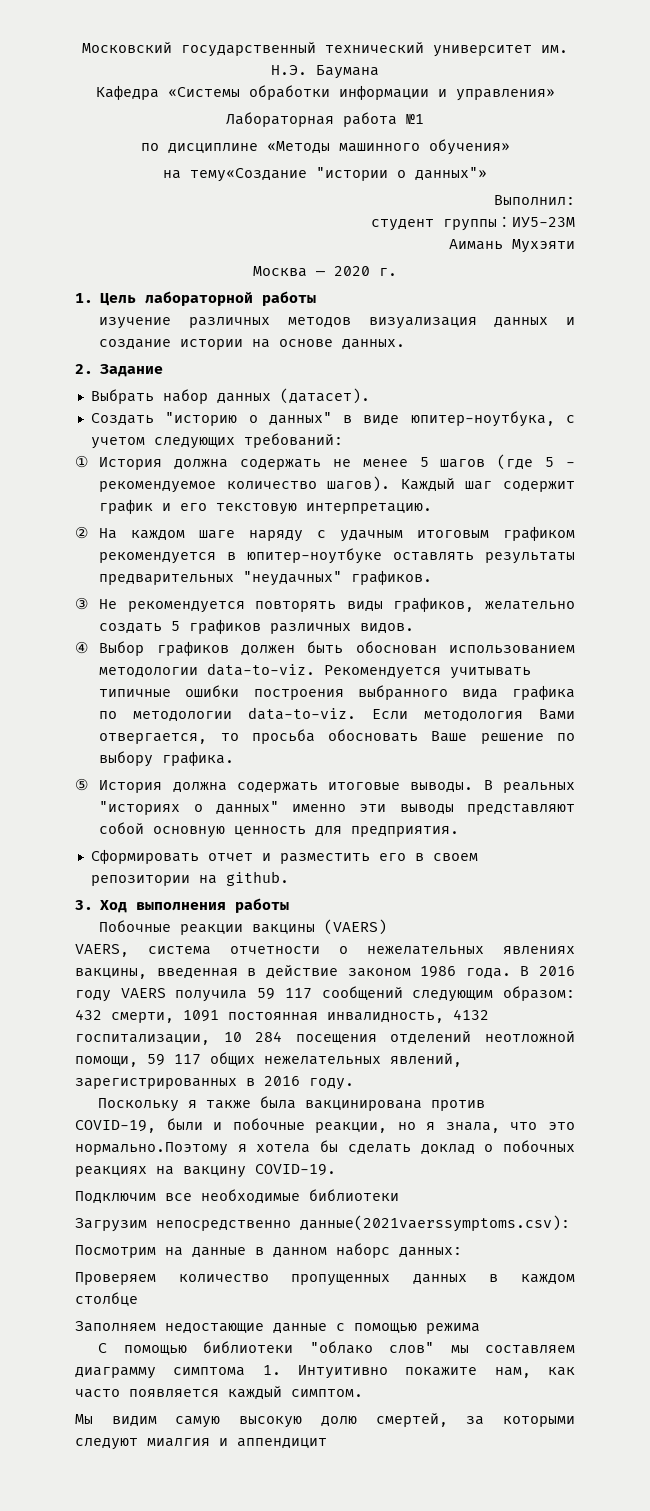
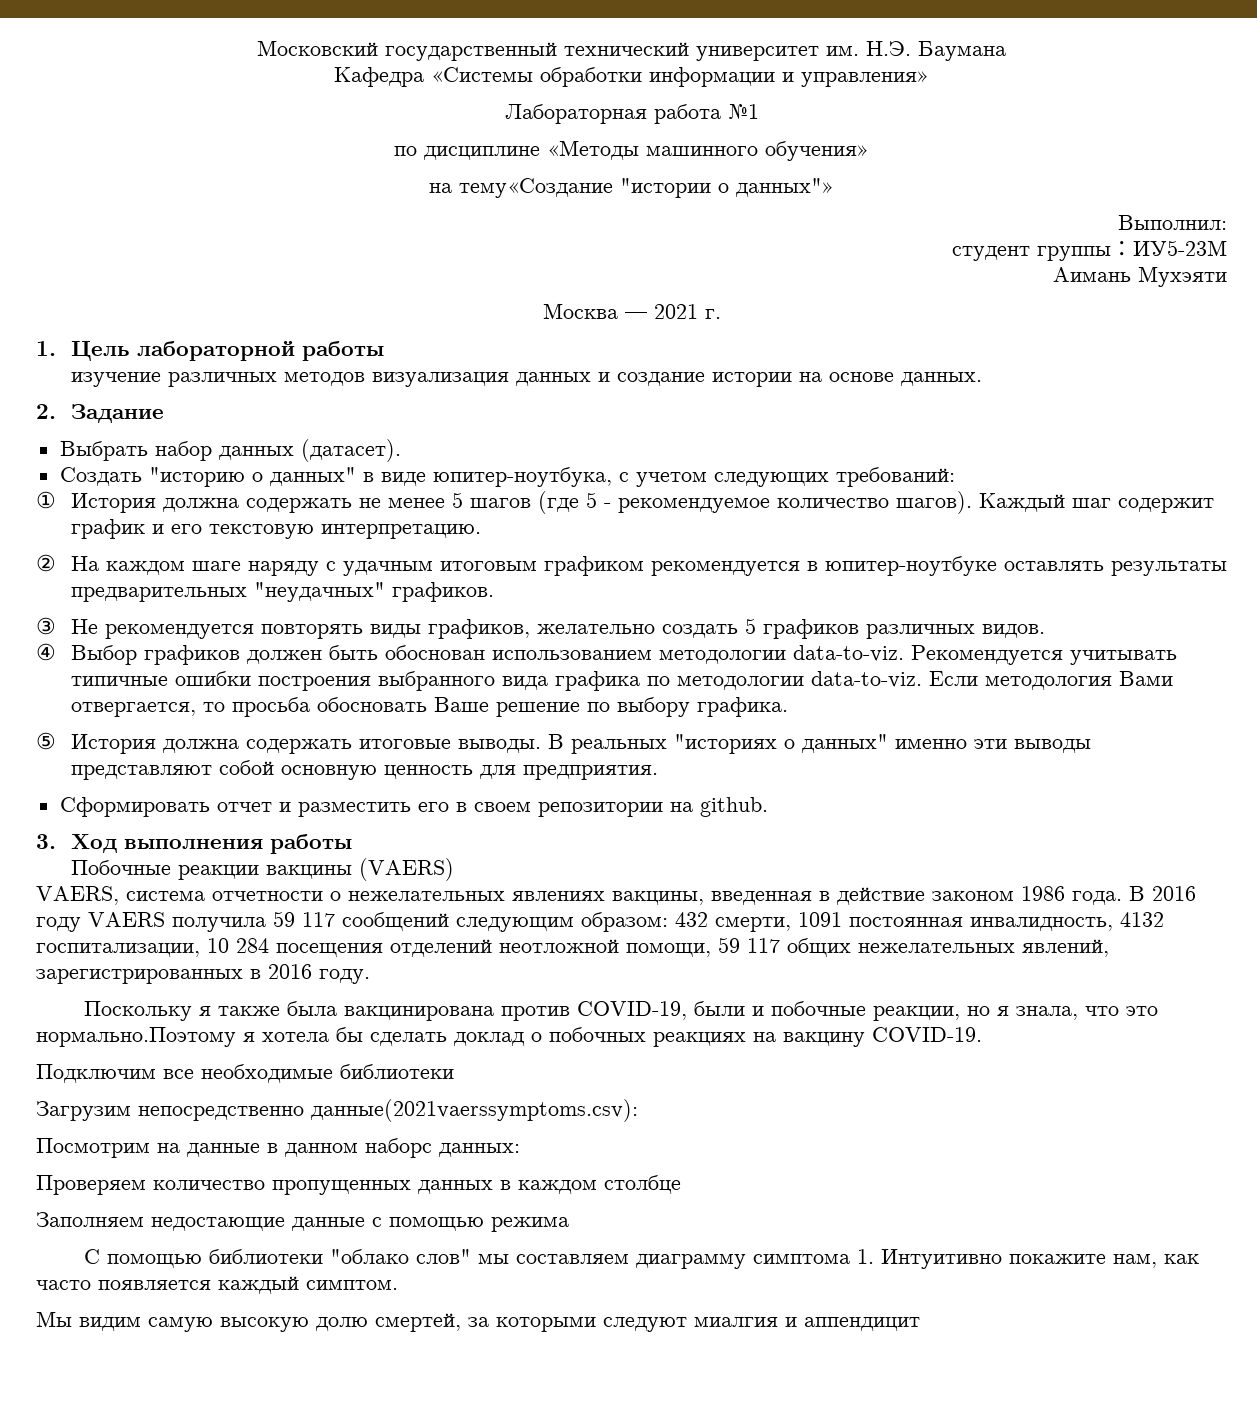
[334,266,370,276] 2020 -> [653,304,698,319] 2021

